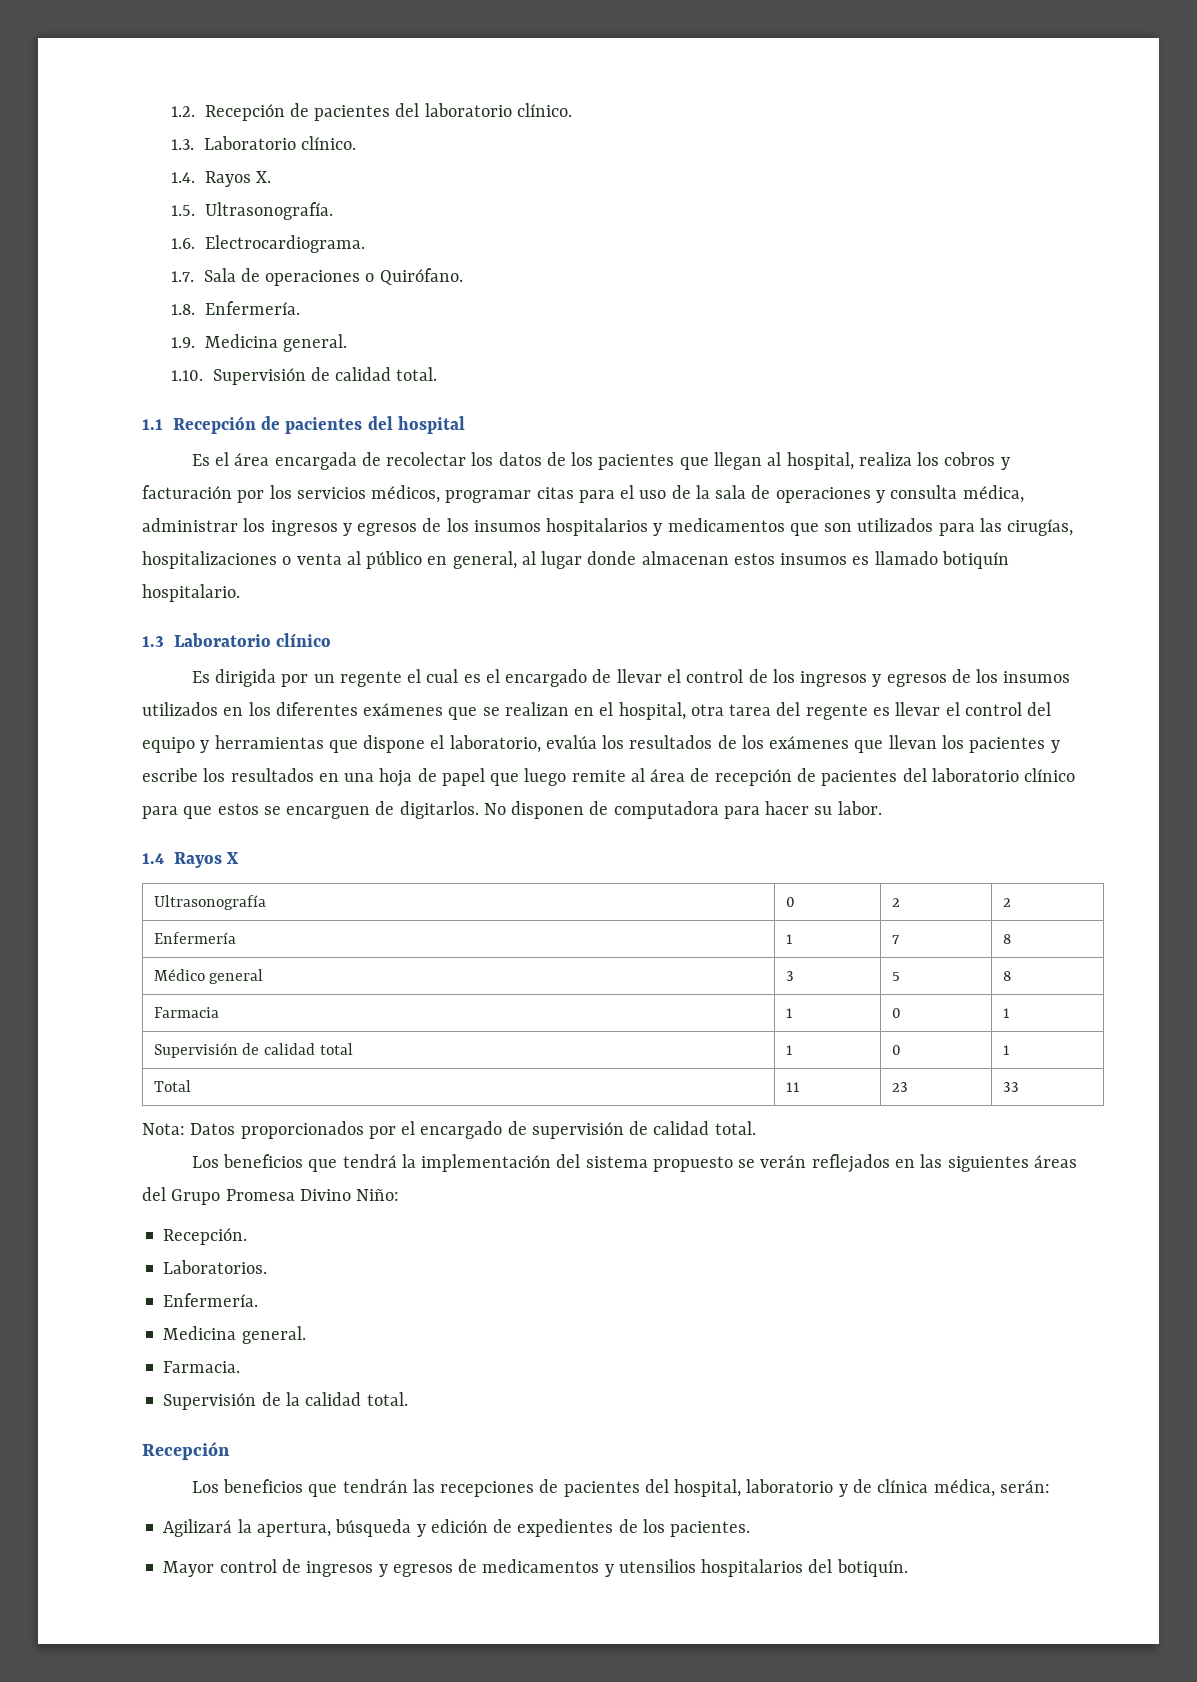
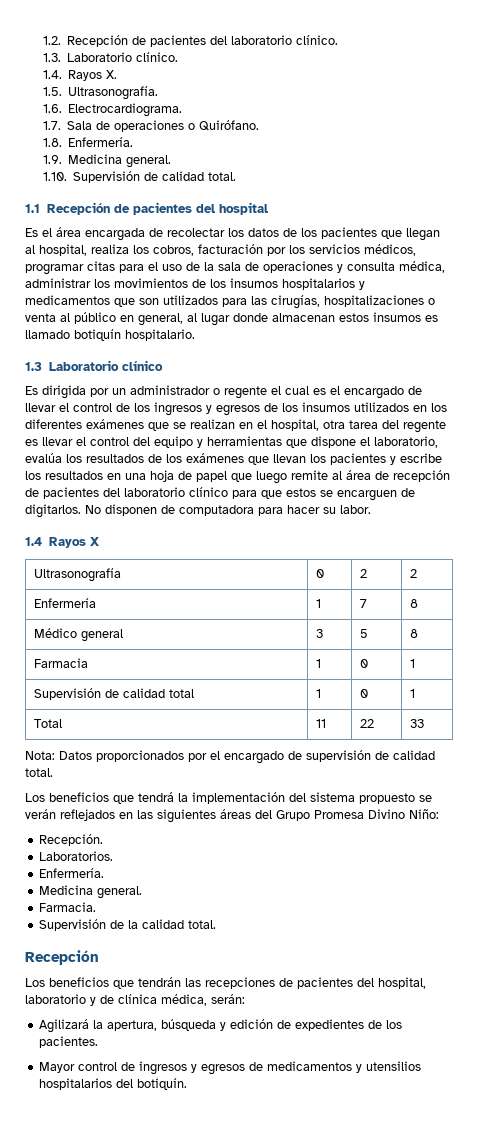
[944,452,1010,470] cobros y -> [153,245,194,256] cobros,
[270,520,418,536] ingresos y egresos -> [114,278,188,288] movimientos
(335, 678) none -> [130,385,220,395] administrador o
[891,1082,908,1092] 23 -> [359,719,374,728] 22

